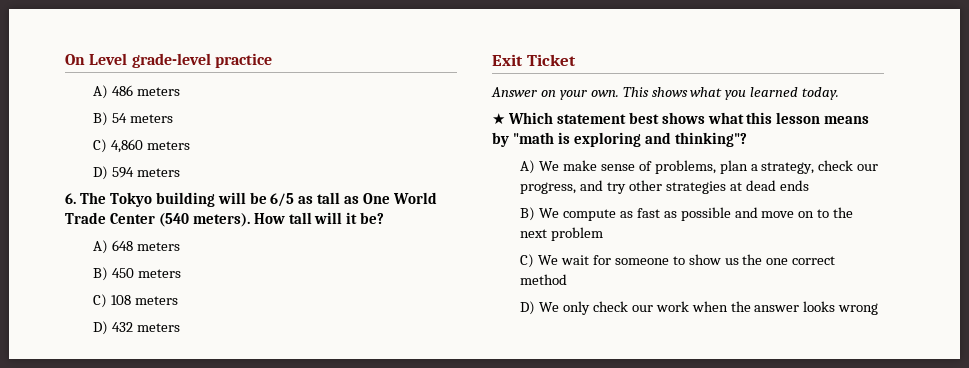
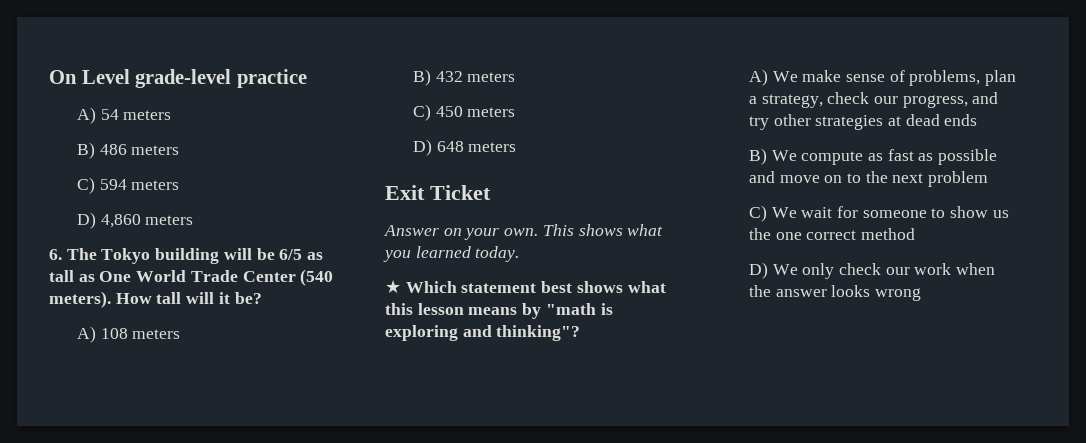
(109, 92) none -> [100,109,172,120] [76,142,95,159] 54 meters // B)
[93,112,173,126] [93,139,190,153] [93,166,135,180] // B) 54 meters // C) 4,860 meters // D) 594 -> [76,177,180,194] [76,212,141,229] // C) 594 meters // D) 4,860
[112,240,180,251] [93,267,109,281] 648 meters // B) -> [100,328,181,339] [412,69,516,86] [412,104,431,121] 108 meters // B) 432 meters // C)
[93,294,178,308] [93,321,134,335] // C) 108 meters // D) 432 -> [412,139,464,156] // D) 648

